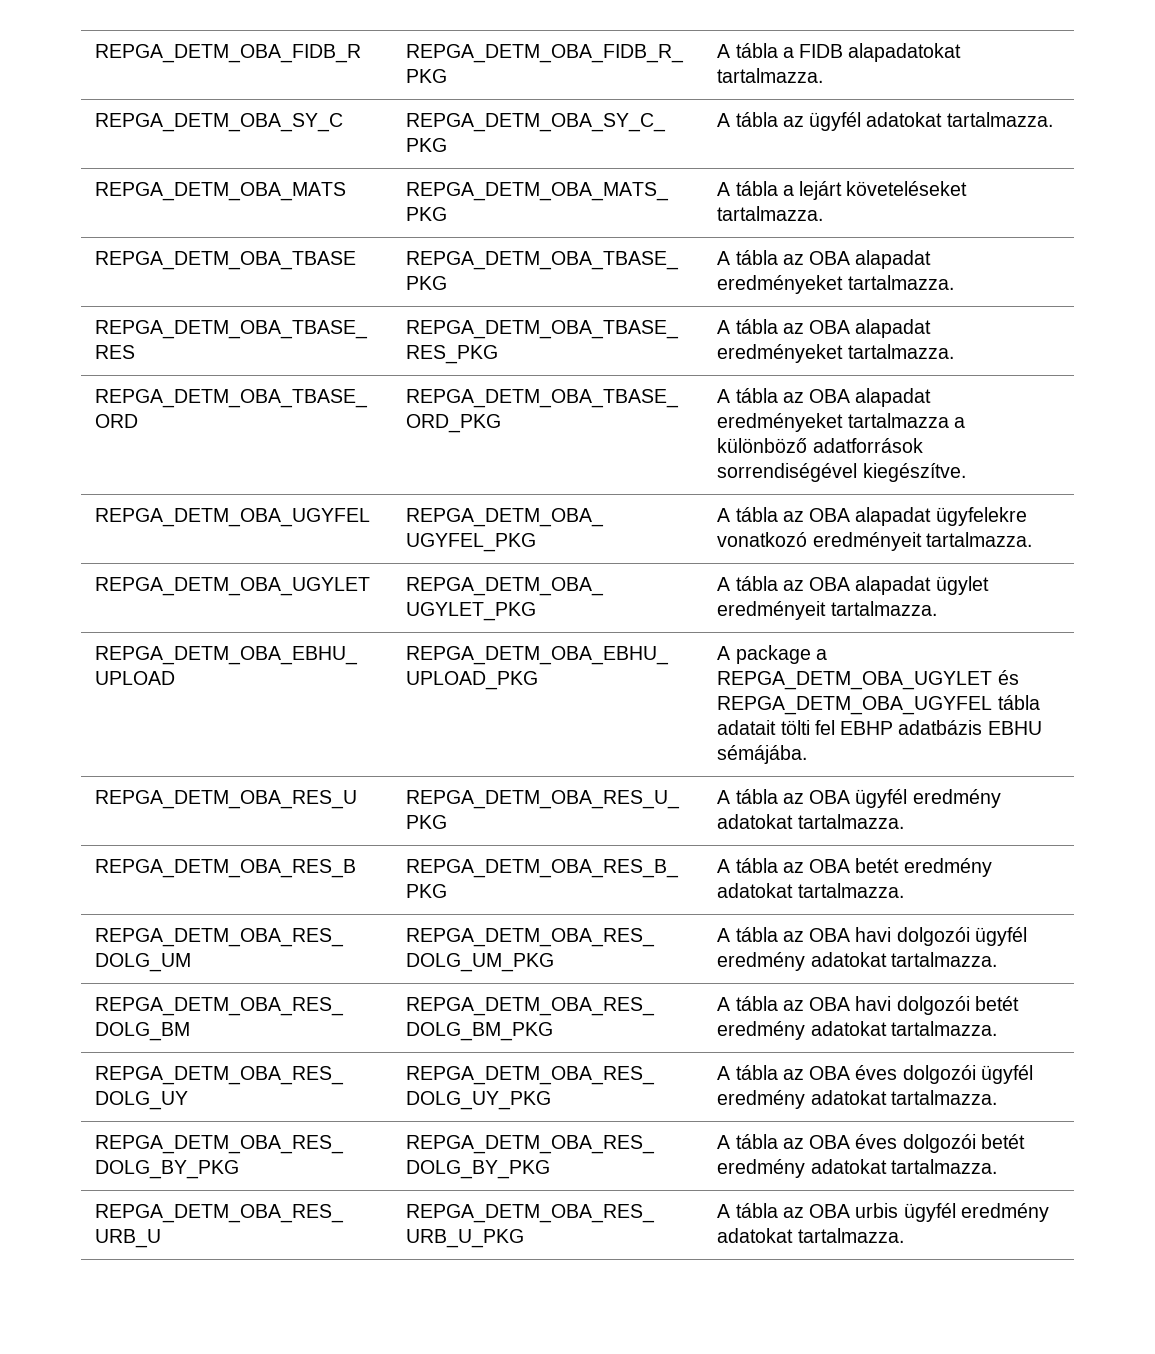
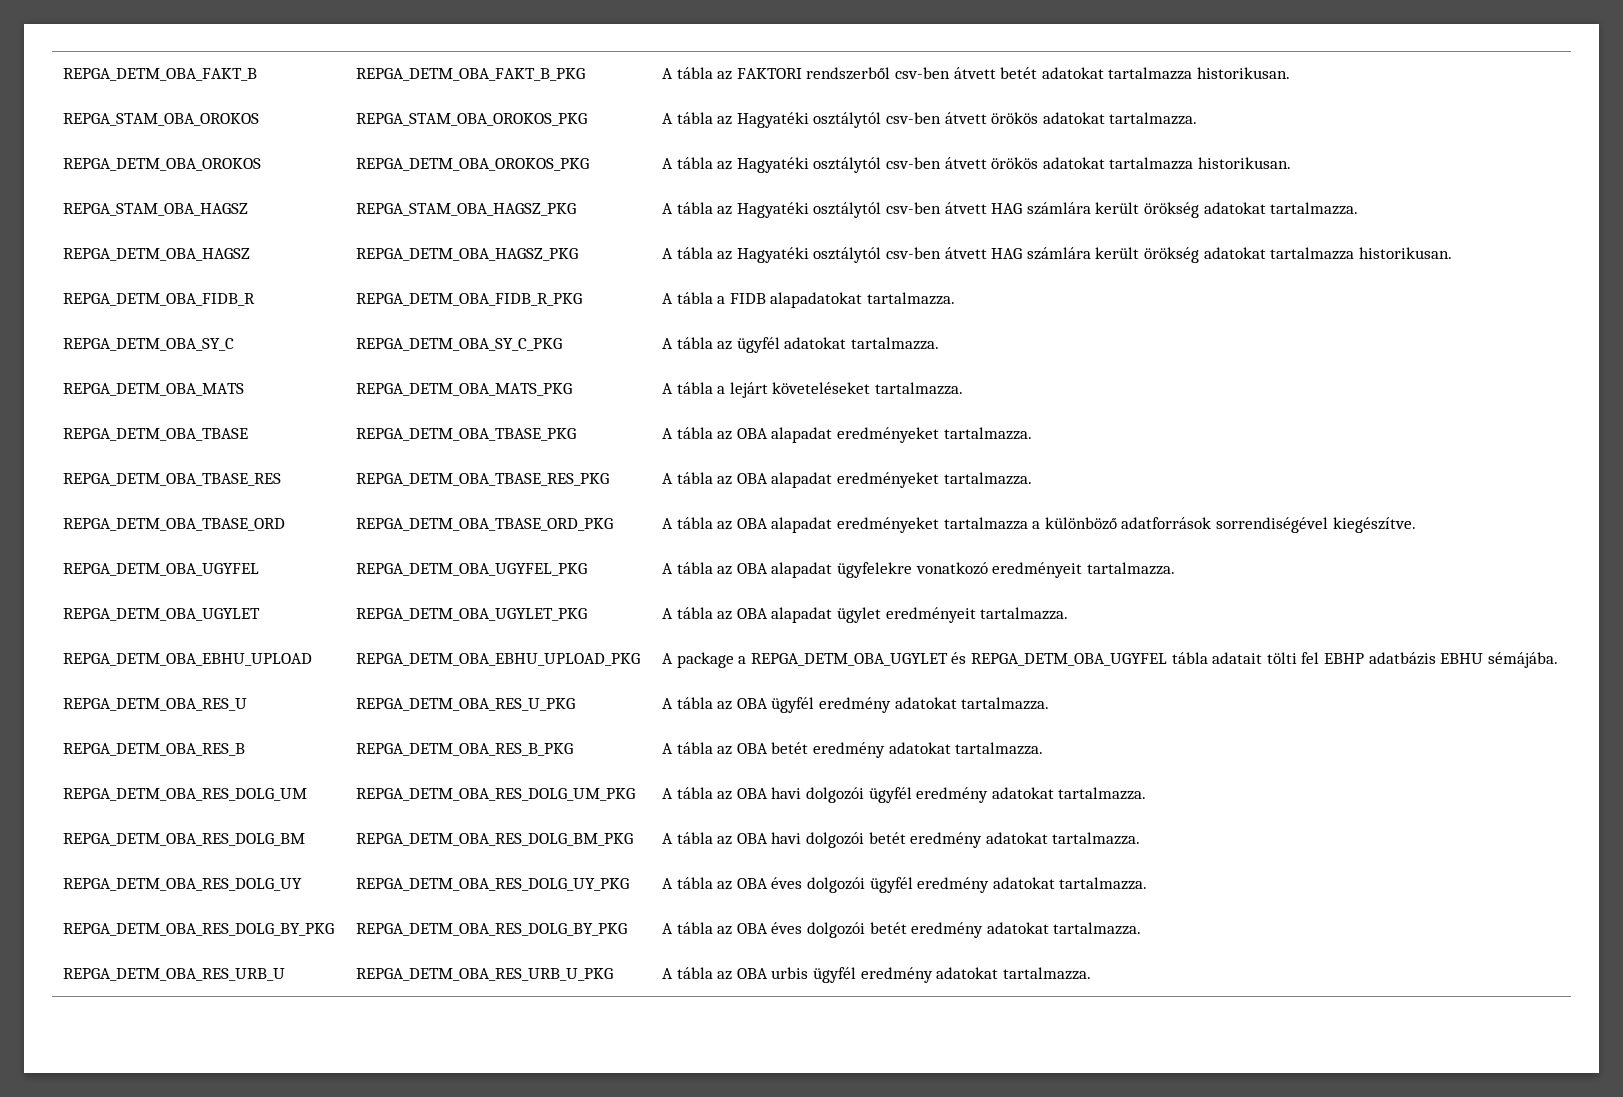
(95, 53) none -> [63,68,258,81] [356,68,586,81] [662,67,1291,80] [63,113,260,126] [356,113,588,126] [662,112,1198,128] [63,158,262,171] [356,158,590,171] [662,157,1292,173] [63,203,249,216] [356,203,577,216] [662,202,1359,218] [63,248,251,261] [356,248,579,261] [662,247,1452,263] REPGA_DETM_OBA_FAKT_B | REPGA_DETM_OBA_FAKT_B_PKG | A tábla az FAKTORI rendszerből csv-ben átvett betét adatokat tartalmazza historikusan. // REPGA_STAM_OBA_OROKOS | REPGA_STAM_OBA_OROKOS_PKG | A tábla az Hagyatéki osztálytól csv-ben átvett örökös adatokat tartalmazza. // REPGA_DETM_OBA_OROKOS | REPGA_DETM_OBA_OROKOS_PKG | A tábla az Hagyatéki osztálytól csv-ben átvett örökös adatokat tartalmazza historikusan. // REPGA_STAM_OBA_HAGSZ | REPGA_STAM_OBA_HAGSZ_PKG | A tábla az Hagyatéki osztálytól csv-ben átvett HAG számlára került örökség adatokat tartalmazza. // REPGA_DETM_OBA_HAGSZ | REPGA_DETM_OBA_HAGSZ_PKG | A tábla az Hagyatéki osztálytól csv-ben átvett HAG számlára került örökség adatokat tartalmazza historikusan. //

